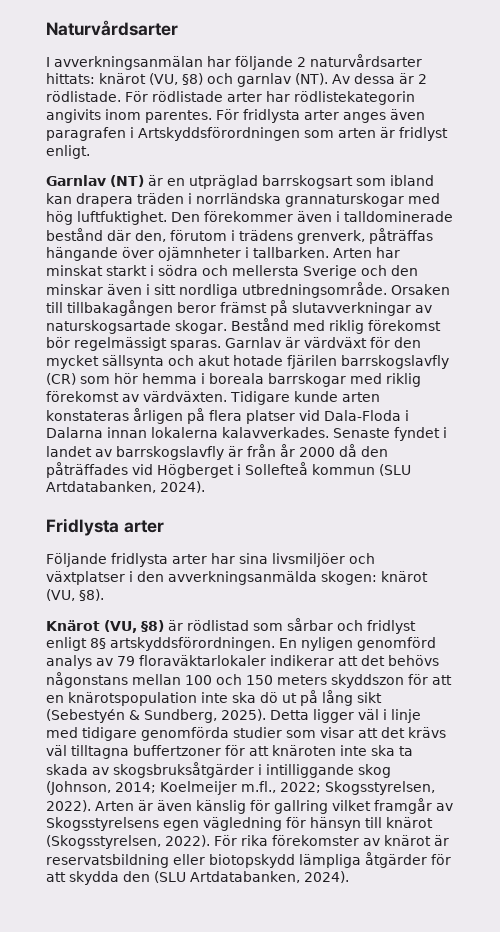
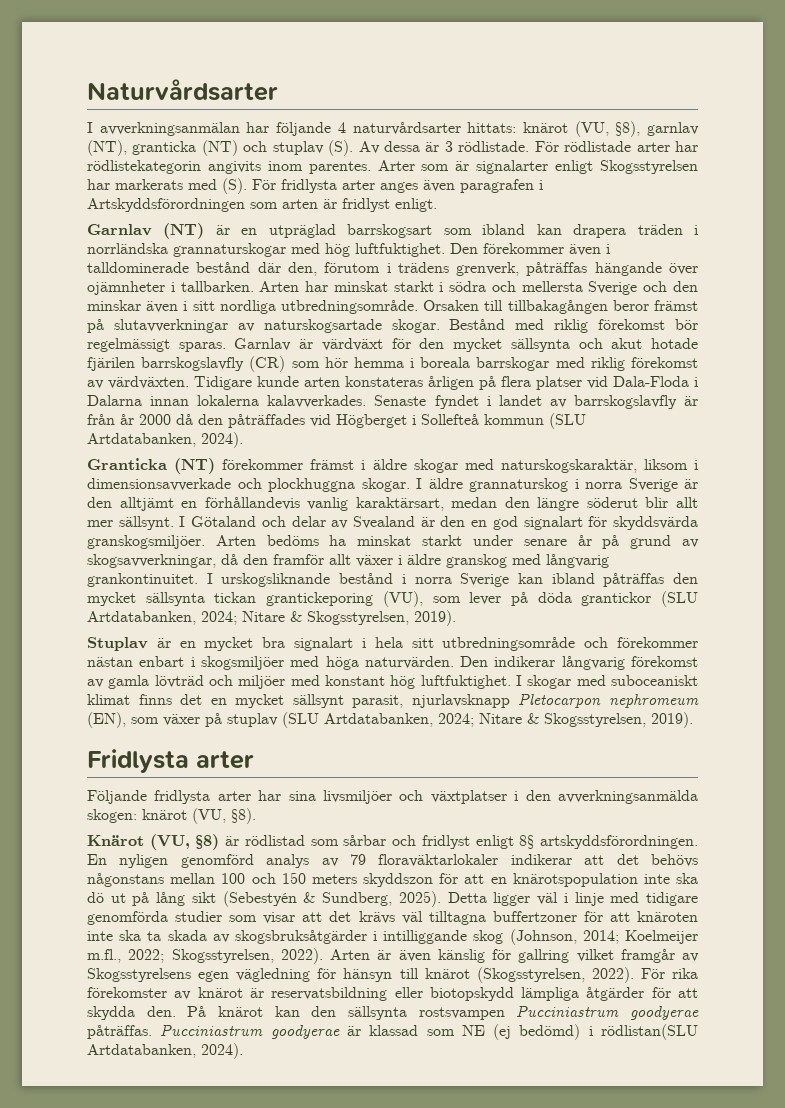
[297,57,306,67] 2 -> [337,122,346,133] 4
[182,73,328,87] §8) och garnlav (NT). -> [615,121,699,137] [87,140,354,156] §8), garnlav (NT), granticka (NT) och stuplav (S).
[418,74,427,84] 2 -> [444,141,453,152] 3
(212, 116) none -> [377,160,699,174] [87,178,247,194] Arter som är signalarter enligt Skogsstyrelsen har markerats med (S).
(205, 487) none -> [87,458,699,474] [87,478,698,492] [87,497,698,511] [87,516,699,530] [87,535,700,549] [87,554,609,568] [87,573,698,587] [87,591,698,607] [87,610,456,626] [87,637,698,651] [87,656,698,670] [87,675,698,689] [87,693,699,708] [87,712,693,728] // Granticka (NT) förekommer främst i äldre skogar med naturskogskaraktär, liksom i dimensionsavverkade och plockhuggna skogar. I äldre grannaturskog i norra Sverige är den alltjämt en förhållandevis vanlig karaktärsart, medan den längre söderut blir allt mer sällsynt. I Götaland och delar av Svealand är den en god signalart för skyddsvärda granskogsmiljöer. Arten bedöms ha minskat starkt under senare år på grund av skogsavverkningar, då den framför allt växer i äldre granskog med långvarig grankontinuitet. I urskogsliknande bestånd i norra Sverige kan ibland påträffas den mycket sällsynta tickan grantickeporing (VU), som lever på döda grantickor (SLU Artdatabanken, 2024; Nitare & Skogsstyrelsen, 2019). // Stuplav är en mycket bra signalart i hela sitt utbredningsområde och förekommer nästan enbart i skogsmiljöer med höga naturvärden. Den indikerar långvarig förekomst av gamla lövträd och miljöer med konstant hög luftfuktighet. I skogar med suboceaniskt klimat finns det en mycket sällsynt parasit, njurlavsknapp Pletocarpon nephromeum (EN), som växer på stuplav (SLU Artdatabanken, 2024; Nitare & Skogsstyrelsen, 2019).
[123,871,186,883] den (SLU -> [146,1005,699,1020] [87,1024,699,1040] den. På knärot kan den sällsynta rostsvampen Pucciniastrum goodyerae påträffas. Pucciniastrum goodyerae är klassad som NE (ej bedömd) i rödlistan(SLU

